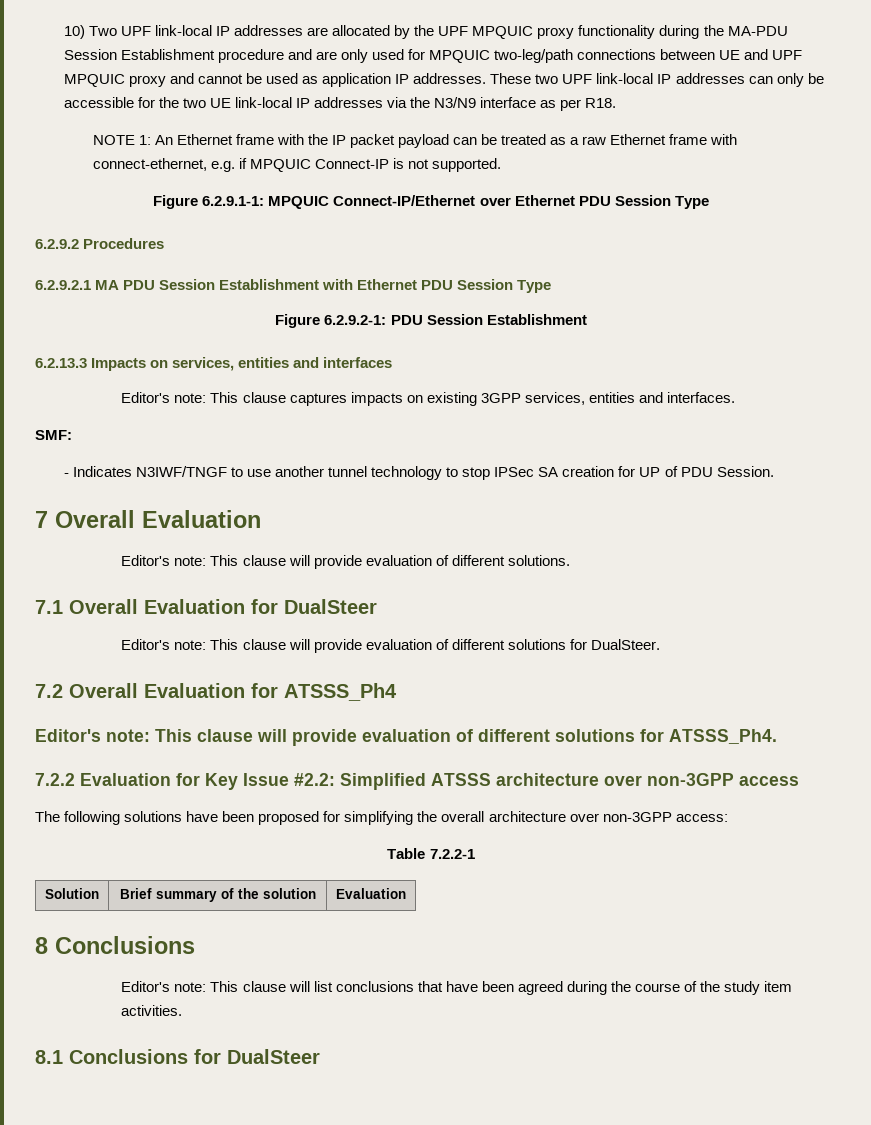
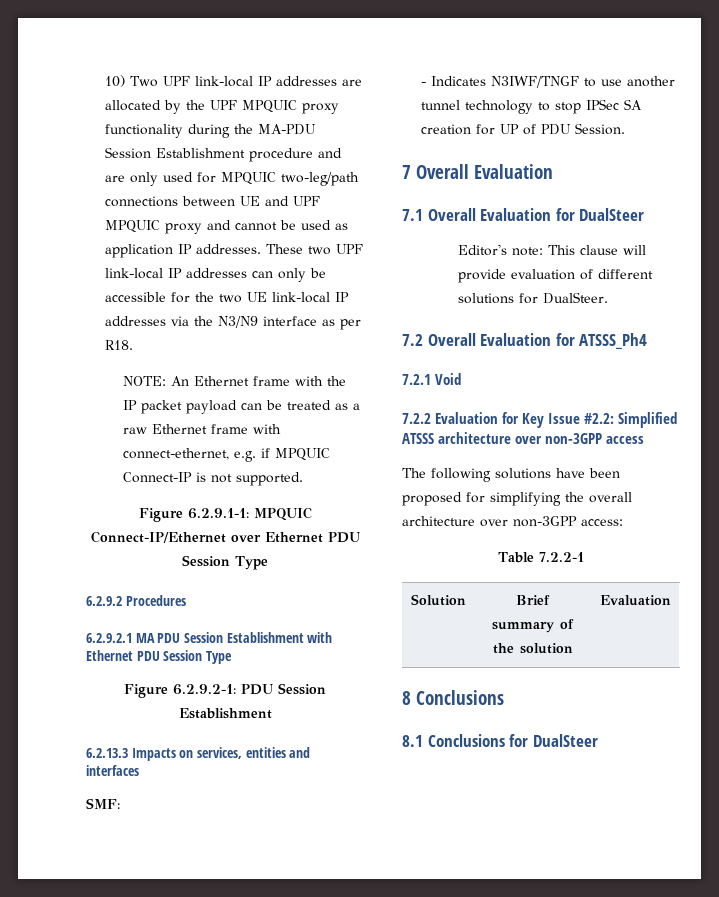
[92,135,151,145] NOTE 1: -> [123,376,167,386] NOTE:
[121,392,735,406] // Editor's note: This clause captures impacts on existing 3GPP services, entities and interfaces. -> (139, 770) none
[121,555,570,569] // Editor's note: This clause will provide evaluation of different solutions. -> (554, 171) none
[35,729,777,746] Editor's note: This clause will provide evaluation of different solutions for ATSSS_Ph4. -> [402,373,462,385] 7.2.1 Void
[121,981,793,995] [121,1005,183,1016] // Editor's note: This clause will list conclusions that have been agreed during the course of the study item activities. -> (505, 697) none

